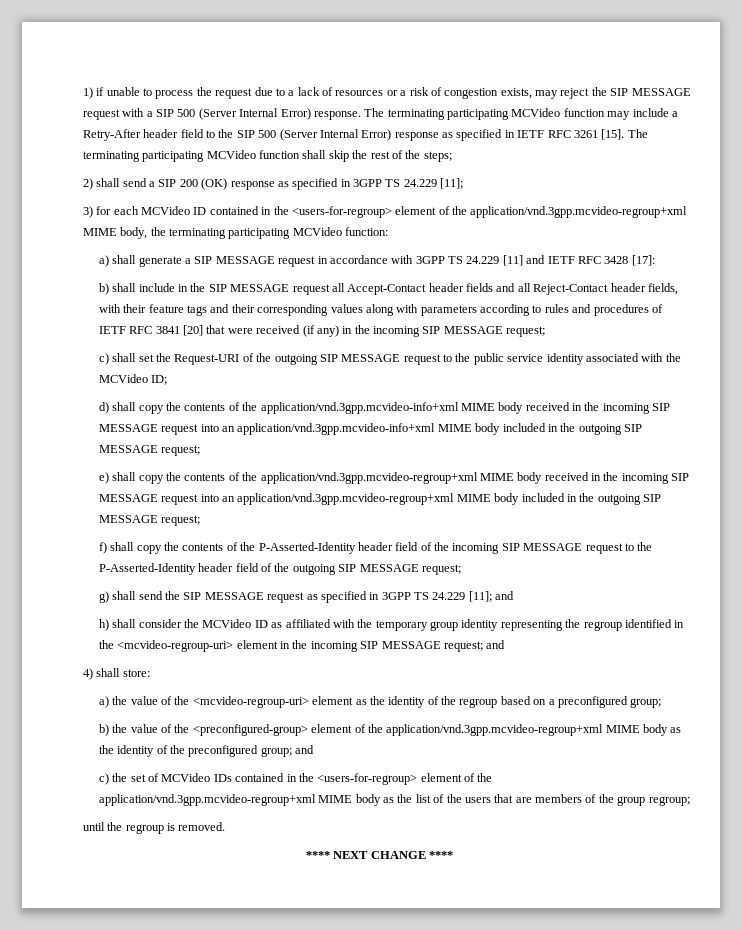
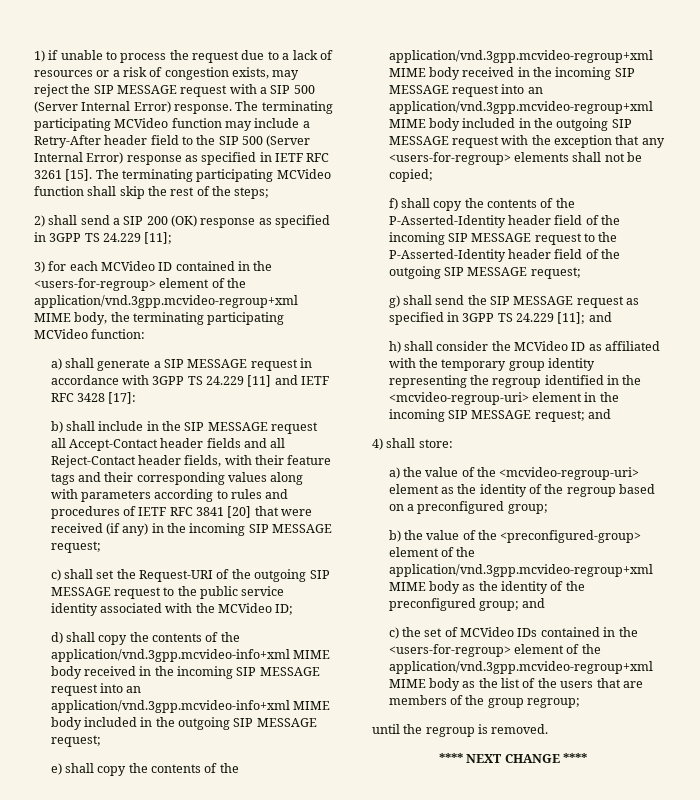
[161,515,201,526] request; -> [451,135,665,148] [388,152,643,165] [388,169,433,182] request with the exception that any <users-for-regroup> elements shall not be copied;

